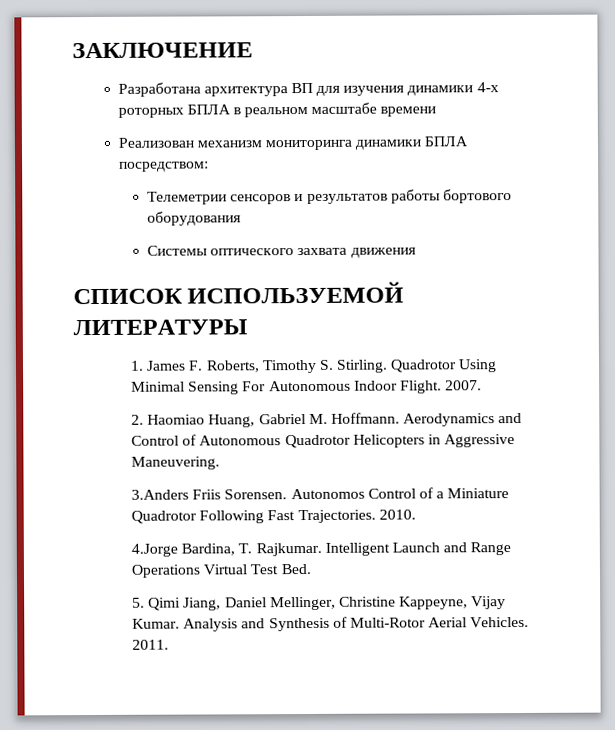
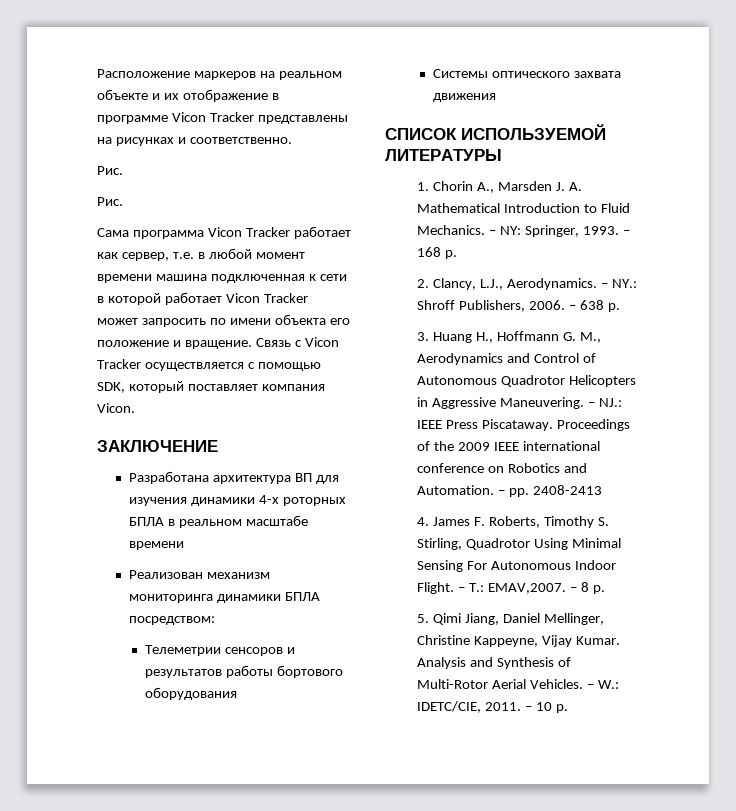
(72, 50) none -> [97,69,342,80] [97,89,279,102] [97,112,348,124] [97,137,292,146] [97,166,123,175] [97,197,123,206] [97,226,351,239] [97,248,305,261] [97,274,347,283] [97,292,308,305] [97,314,350,327] [97,337,339,349] [97,359,321,371] [97,381,325,393] [97,403,135,413] Расположение маркеров на реальном объекте и их отображение в программе Vicon Tracker представлены на рисунках и соответственно. // Рис. // Рис. // Сама программа Vicon Tracker работает как сервер, т.е. в любой момент времени машина подключенная к сети в которой работает Vicon Tracker может запросить по имени объекта его положение и вращение. Связь с Vicon Tracker осуществляется с помощью SDK, который поставляет компания Vicon. //
[146,359,498,374] [130,380,483,395] [130,412,400,428] James F. Roberts, Timothy S. Stirling. Quadrotor Using Minimal Sensing For Autonomous Indoor Flight. 2007. // 2. Haomiao Huang, Gabriel M. Hoffmann. -> [433,181,582,193] [417,203,630,213] [417,225,630,237] [417,247,458,259] [417,278,637,290] [417,300,620,312] [417,331,601,343] Chorin A., Marsden J. A. Mathematical Introduction to Fluid Mechanics. – NY: Springer, 1993. – 168 p. // 2. Clancy, L.J., Aerodynamics. – NY.: Shroff Publishers, 2006. – 638 p. // 3. Huang H., Hoffmann G. M.,
[130,487,510,500] [130,509,416,524] [130,542,512,557] [130,563,311,578] // 3.Anders Friis Sorensen. Autonomos Control of a Miniature Quadrotor Following Fast Trajectories. 2010. // 4.Jorge Bardina, T. Rajkumar. Intelligent Launch and Range Operations Virtual Test Bed. -> [587,398,622,407] [417,419,630,431] [417,441,600,451] [417,463,587,473] [417,485,602,497] [417,516,609,528] [417,538,621,550] [417,560,616,572] [417,582,605,594] – NJ.: IEEE Press Piscataway. Proceedings of the 2009 IEEE international conference on Robotics and Automation. – pp. 2408-2413 // 4. James F. Roberts, Timothy S. Stirling, Quadrotor Using Minimal Sensing For Autonomous Indoor Flight. – T.: EMAV,2007. – 8 p.
[131,639,169,650] 2011. -> [586,680,619,689] [417,701,568,713] – W.: IDETC/CIE, 2011. – 10 p.

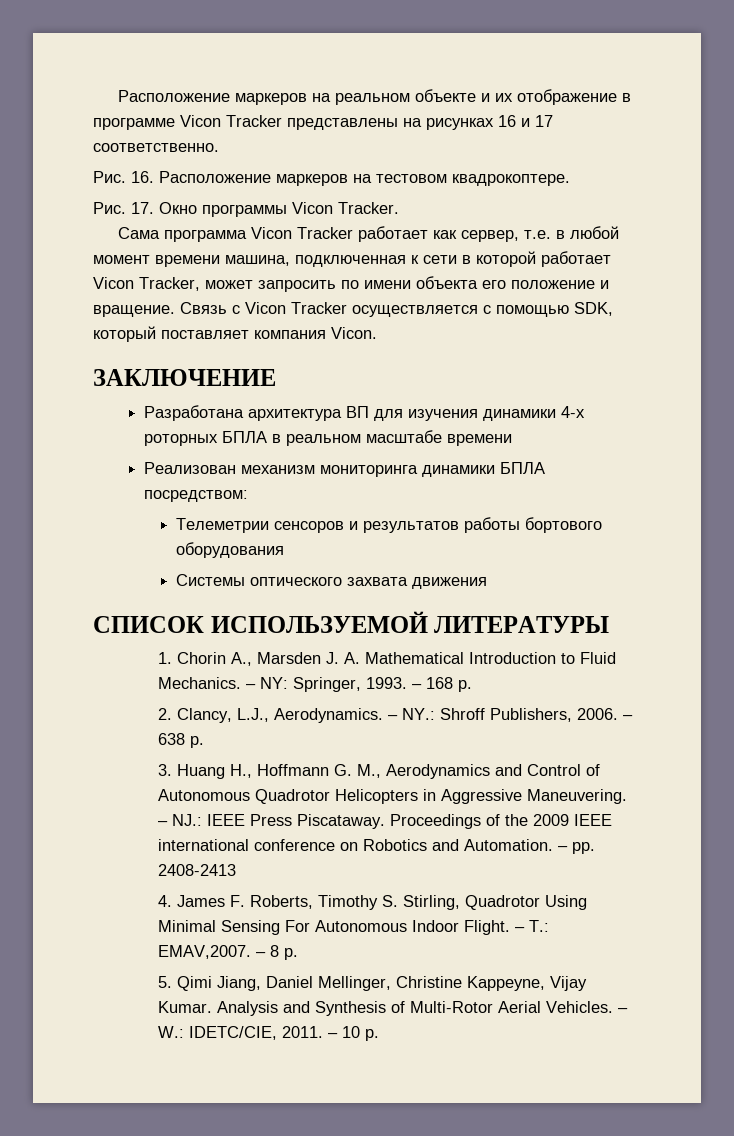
[177,137,186,144] и -> [498,115,553,127] 16 и 17
[97,197,123,206] // Рис. -> [131,171,570,186] [93,202,399,217] 16. Расположение маркеров на тестовом квадрокоптере. // Рис. 17. Окно программы Vicon Tracker.
[155,274,207,281] машина -> [225,255,290,266] машина,
[263,293,308,303] Tracker -> [139,277,200,291] Tracker,

